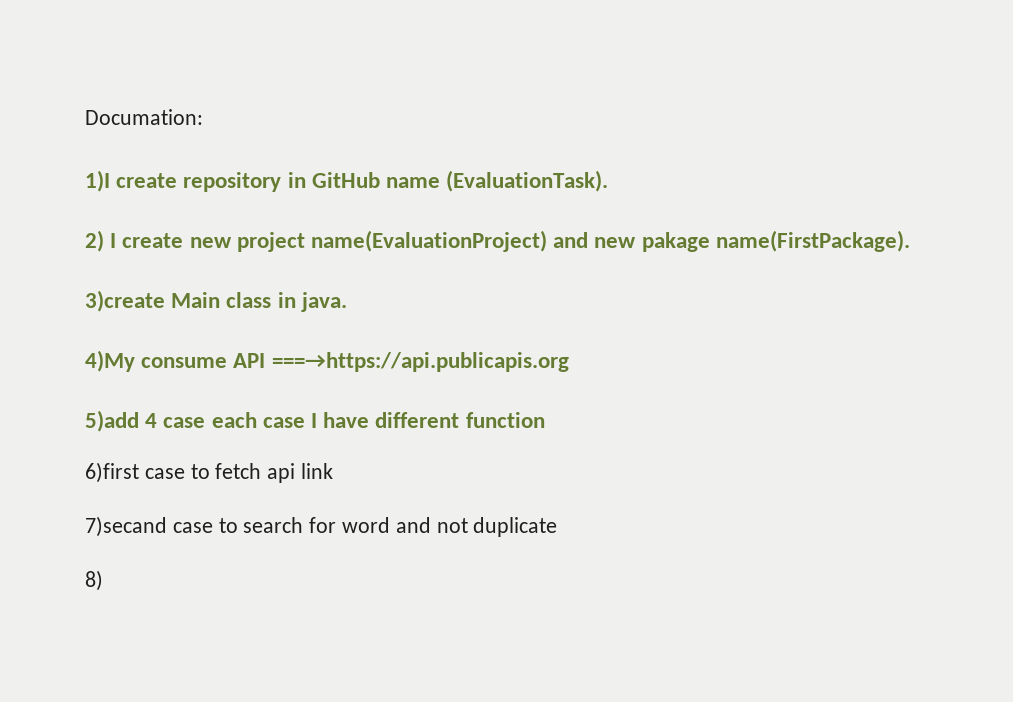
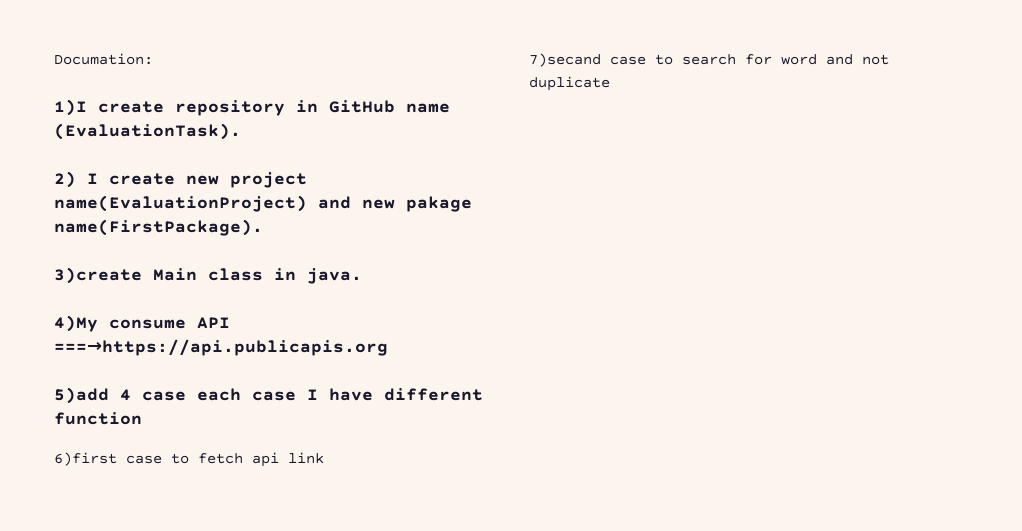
[85,570,103,591] // 8) -> (610, 83) none

